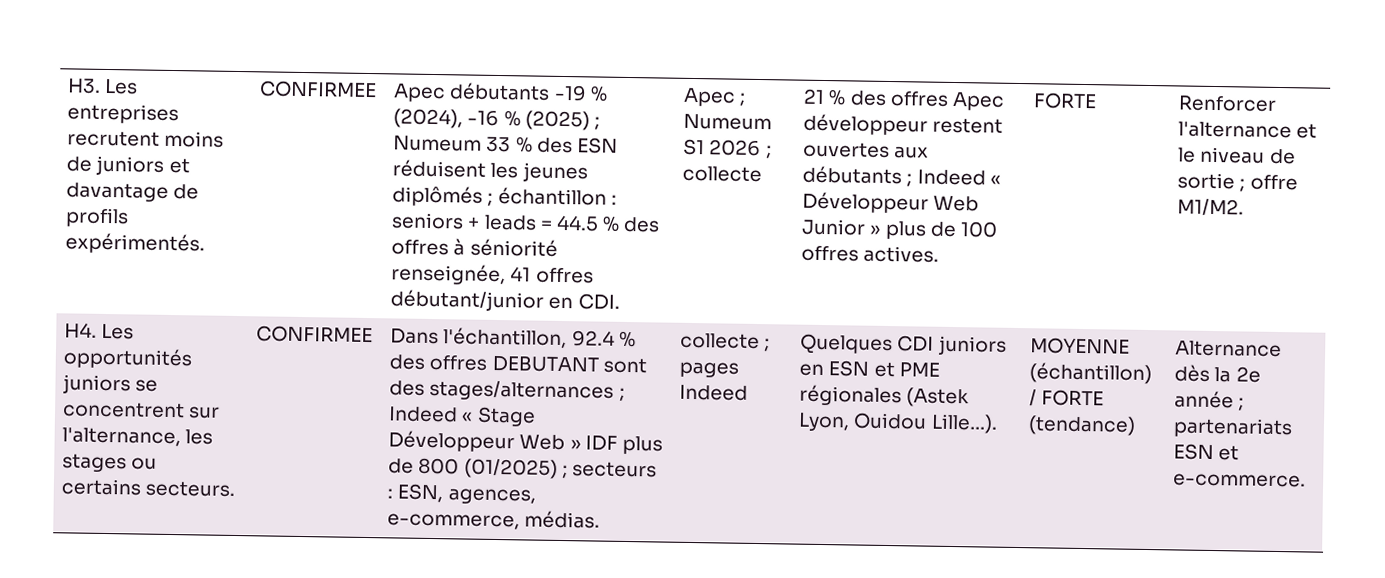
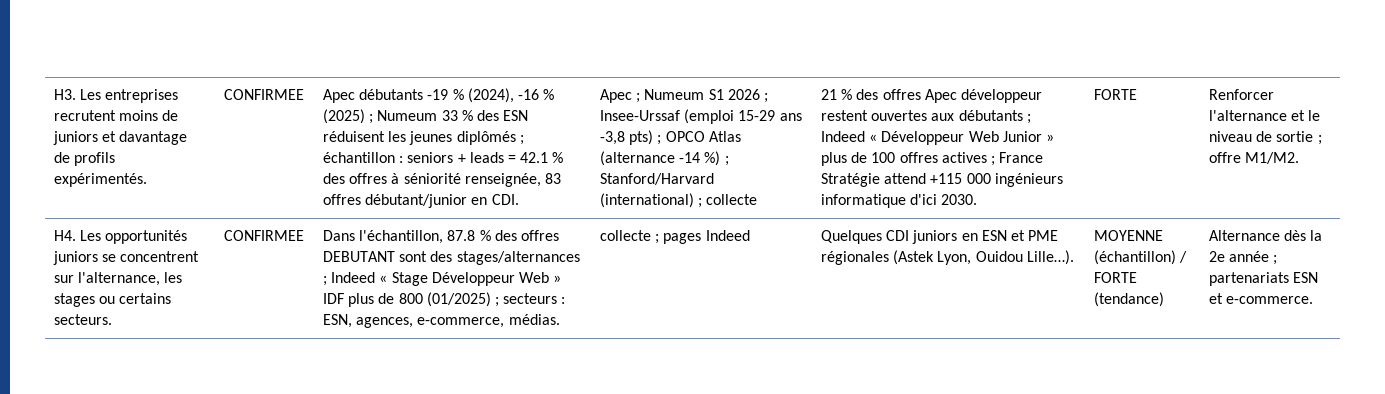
[555,214,599,232] 44.5 -> [520,152,549,163] 42.1
[510,266,532,282] 41 -> [544,173,561,184] 83
(772, 152) none -> [599,109,802,124] [599,130,741,145] [599,151,729,166] [599,173,714,185] [599,193,703,208] Insee-Urssaf (emploi 15-29 ans -3,8 pts) ; OPCO Atlas (alternance -14 %) ; Stanford/Harvard (international) ;
[863,245,940,263] actives. -> [941,152,1044,166] [820,173,1063,187] [820,194,978,208] actives ; France Stratégie attend +115 000 ingénieurs informatique d'ici 2030.
[571,330,615,347] 92.4 -> [447,230,476,241] 87.8

